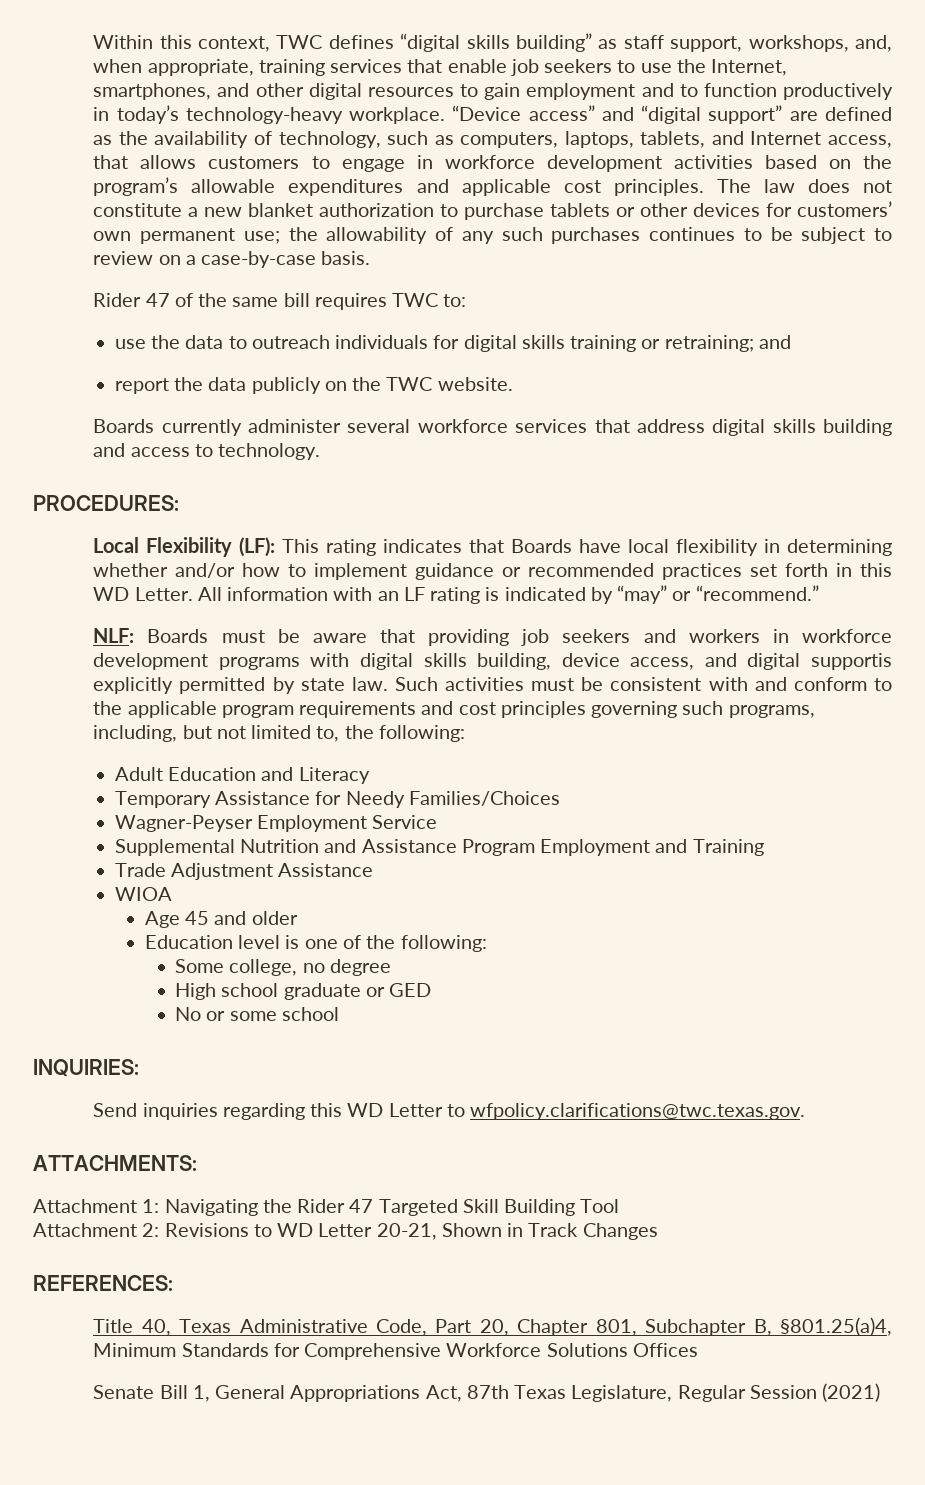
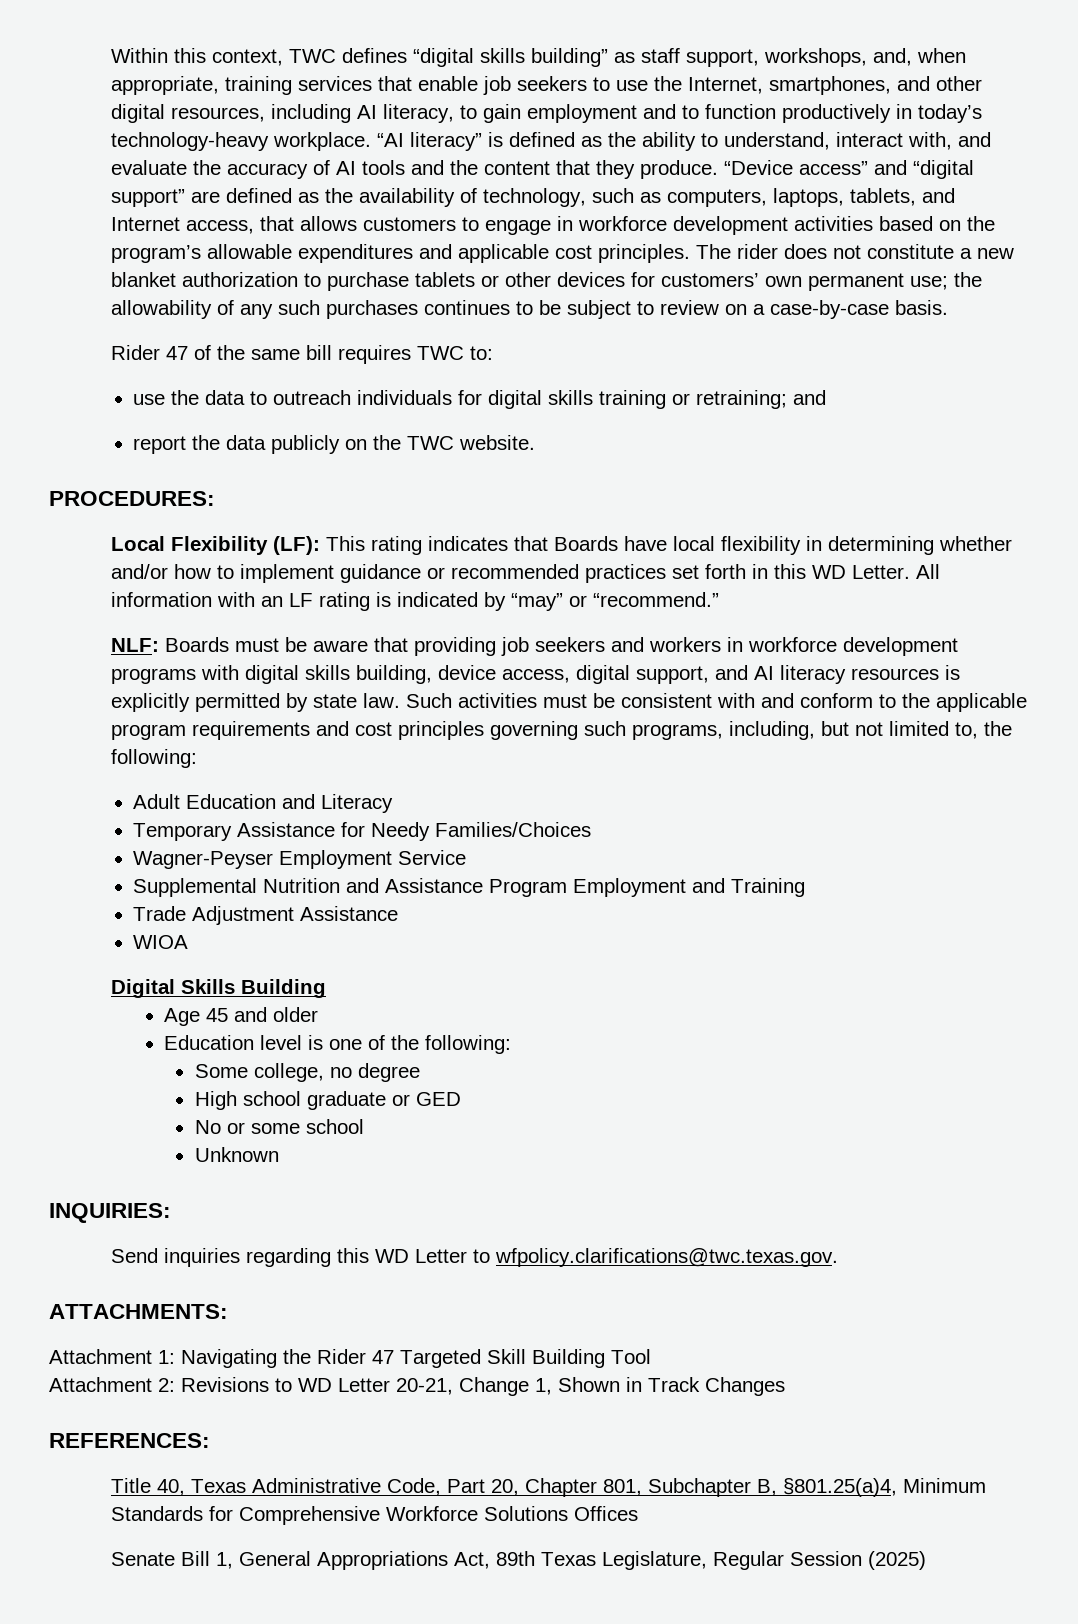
[367,87,454,97] resources -> [170,104,454,123] resources, including AI literacy,
(446, 115) none -> [376,132,991,151] [110,160,718,179] “AI literacy” is defined as the ability to understand, interact with, and evaluate the accuracy of AI tools and the content that they produce.
[763,179,795,193] law -> [736,244,778,259] rider
[93,419,892,436] [93,443,321,460] // Boards currently administer several workforce services that address digital skills building and access to technology. -> (536, 442) none
[704,653,893,670] and digital supportis -> [575,665,960,684] digital support, and AI literacy resources is
(172, 894) none -> [110,979,326,998] // Digital Skills Building
(339, 1014) none -> [194,1147,279,1162] // Unknown
(437, 1231) none -> [459,1377,552,1396] Change 1,
[466,1385,509,1399] 87th -> [495,1551,535,1566] 89th
[822,1383,881,1402] (2021) -> [867,1551,926,1570] (2025)

